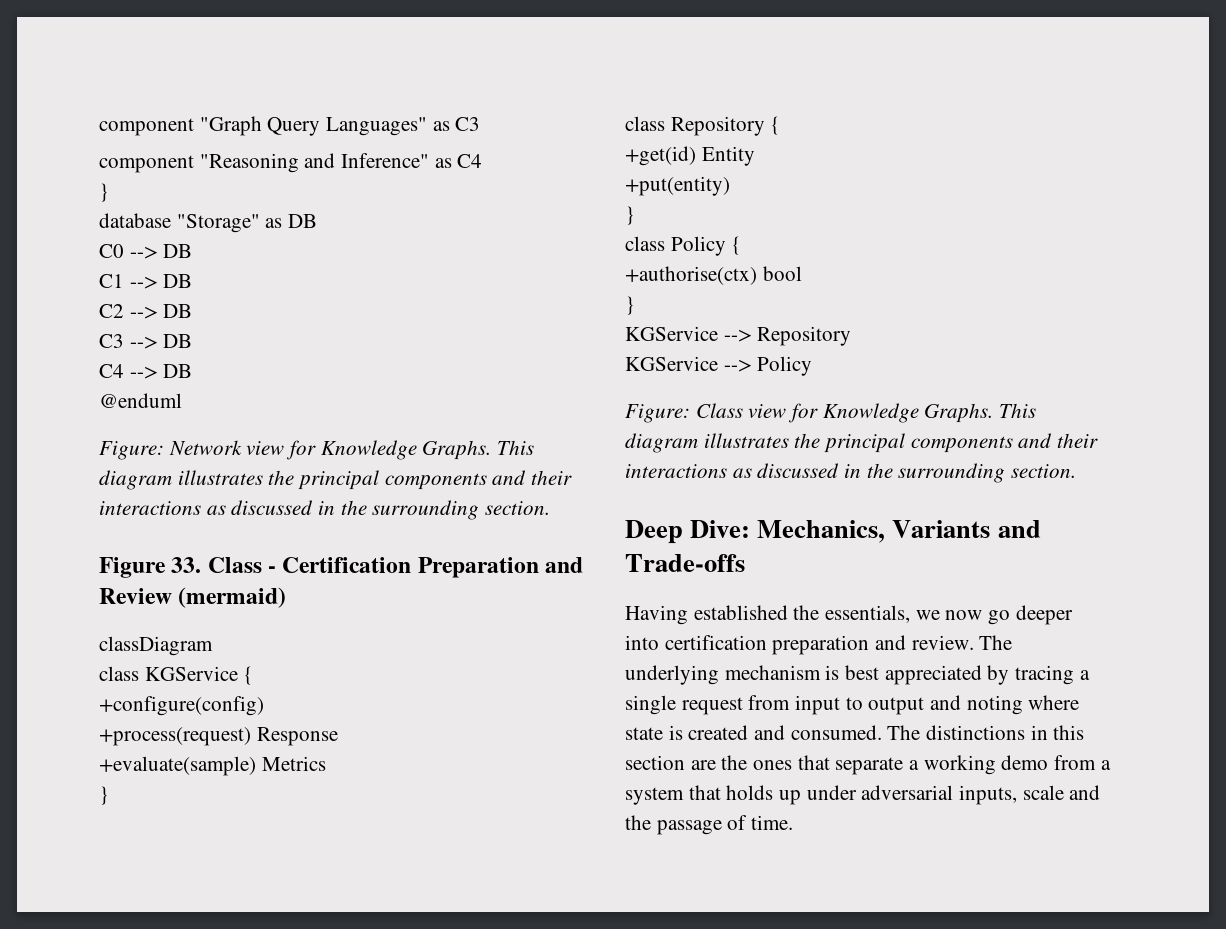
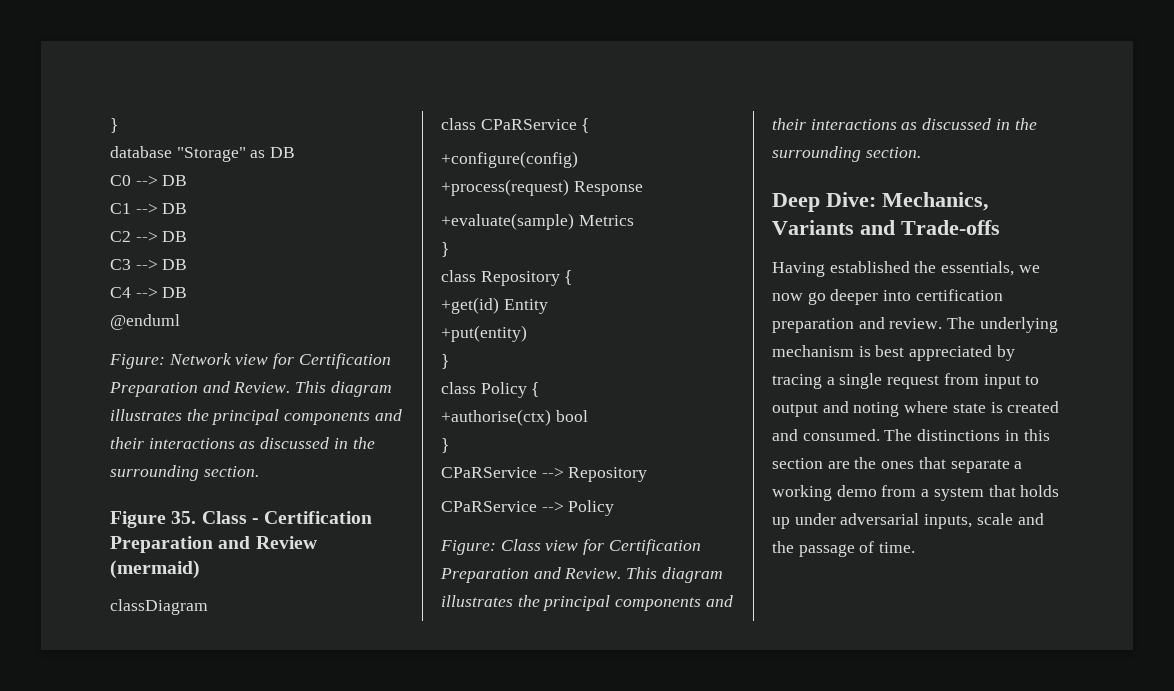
[99,116,481,136] [99,153,483,173] component "Graph Query Languages" as C3 // component "Reasoning and Inference" as C4 // -> (110, 125) none
[320,440,492,460] Knowledge Graphs. -> [298,353,391,369] [109,381,291,397] Certification Preparation and Review.
[171,557,202,573] 33. -> [171,511,197,524] 35.
[144,666,238,681] KGService -> [480,119,577,130] CPaRService
[625,326,718,341] KGService -> [441,467,537,478] CPaRService
[625,356,718,371] KGService -> [441,501,537,512] CPaRService
[822,403,994,423] Knowledge Graphs. -> [608,539,701,555] [440,567,622,583] Certification Preparation and Review.

